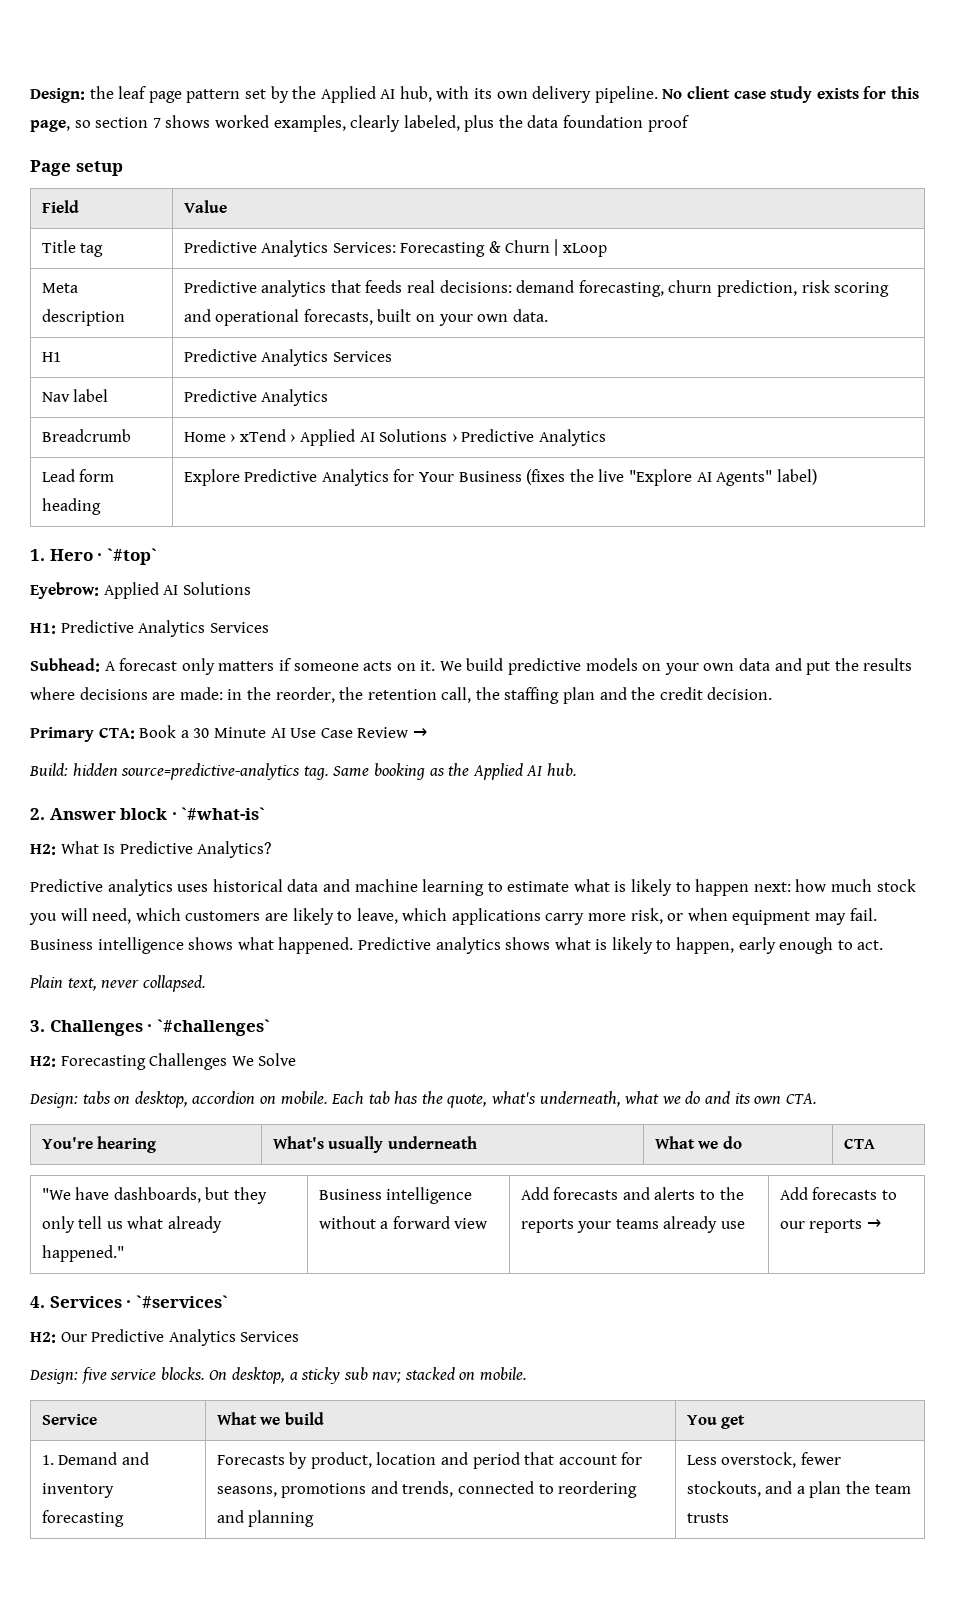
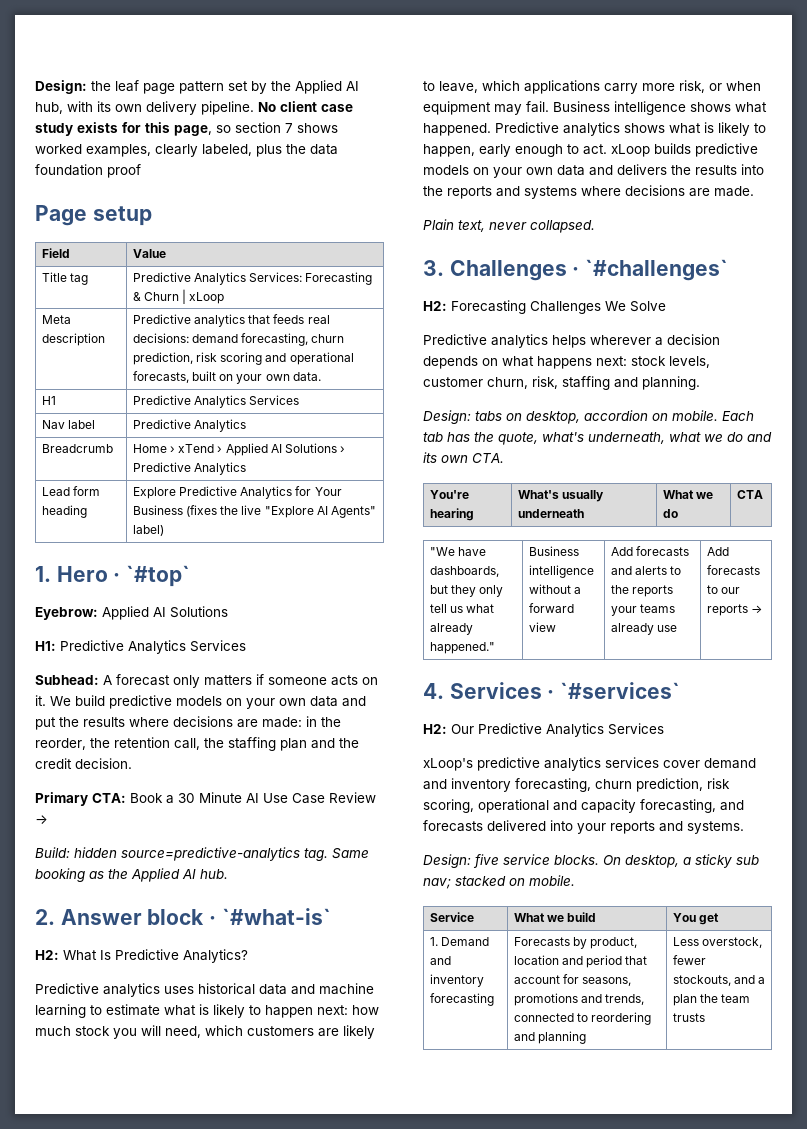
(884, 945) none -> [611,143,758,157] [423,164,764,178] [423,185,754,199] xLoop builds predictive models on your own data and delivers the results into the reports and systems where decisions are made.
(297, 1059) none -> [423,334,720,348] [423,356,710,369] [423,376,700,390] // Predictive analytics helps wherever a decision depends on what happens next: stock levels, customer churn, risk, staffing and planning.
(300, 1336) none -> [423,757,756,771] [423,778,730,792] [423,799,744,813] [423,820,744,834] // xLoop's predictive analytics services cover demand and inventory forecasting, churn prediction, risk scoring, operational and capacity forecasting, and forecasts delivered into your reports and systems.

